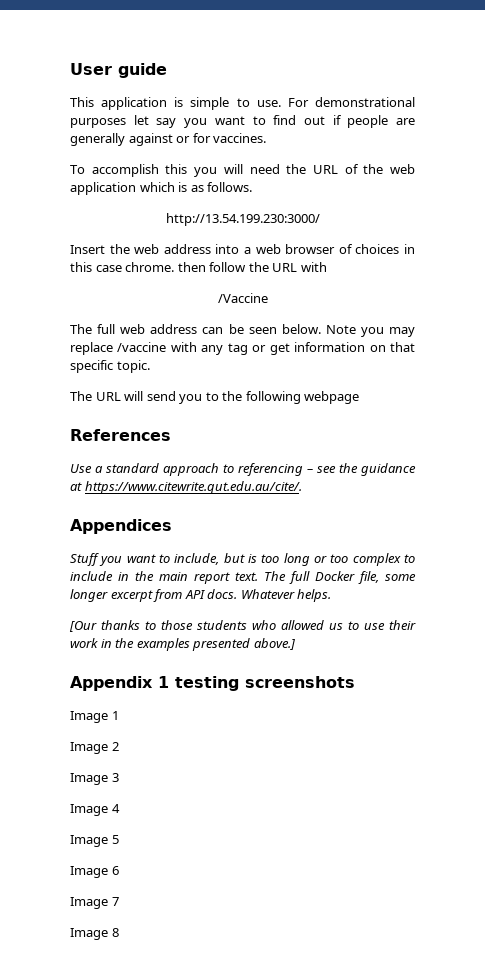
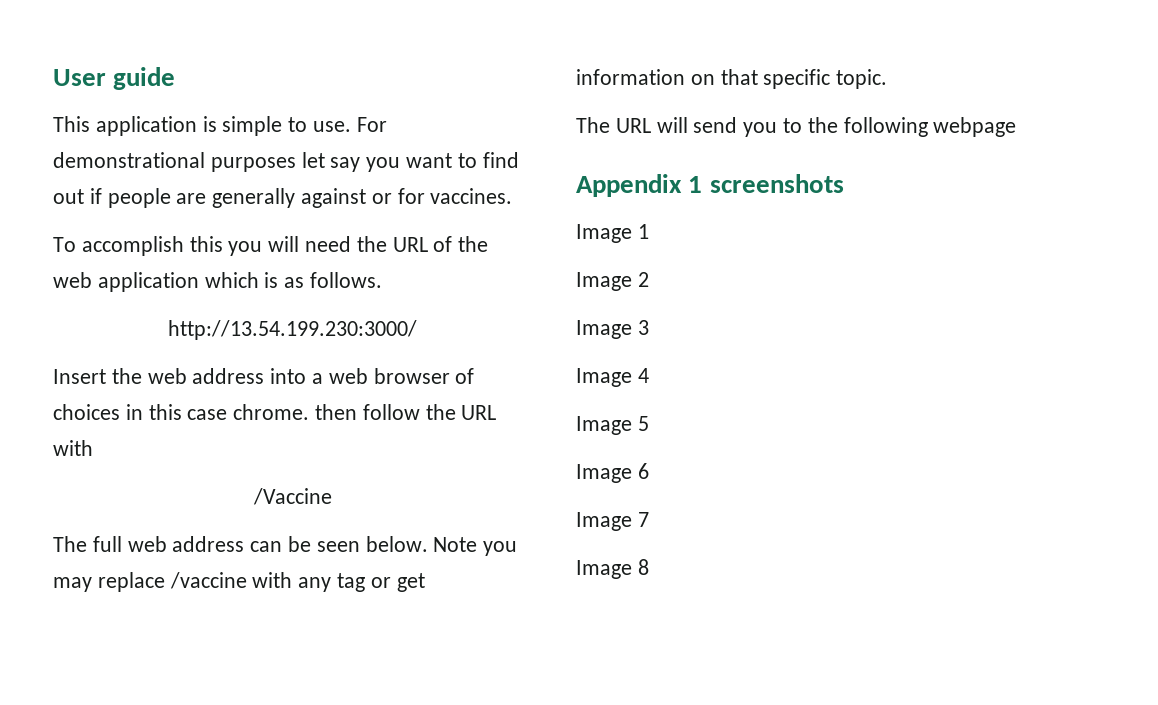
[70,429,171,441] [70,463,416,476] [70,481,302,494] [70,519,172,534] [70,553,415,566] [70,571,416,584] [70,589,332,602] [69,620,416,632] [70,638,295,651] // References // Use a standard approach to referencing – see the guidance at https://www.citewrite.qut.edu.au/cite/. // Appendices // Stuff you want to include, but is too long or too complex to include in the main report text. The full Docker file, some longer excerpt from API docs. Whatever helps. // [Our thanks to those students who allowed us to use their work in the examples presented above.] -> (1017, 127) none
[175,676,239,691] testing -> (703, 184) none

